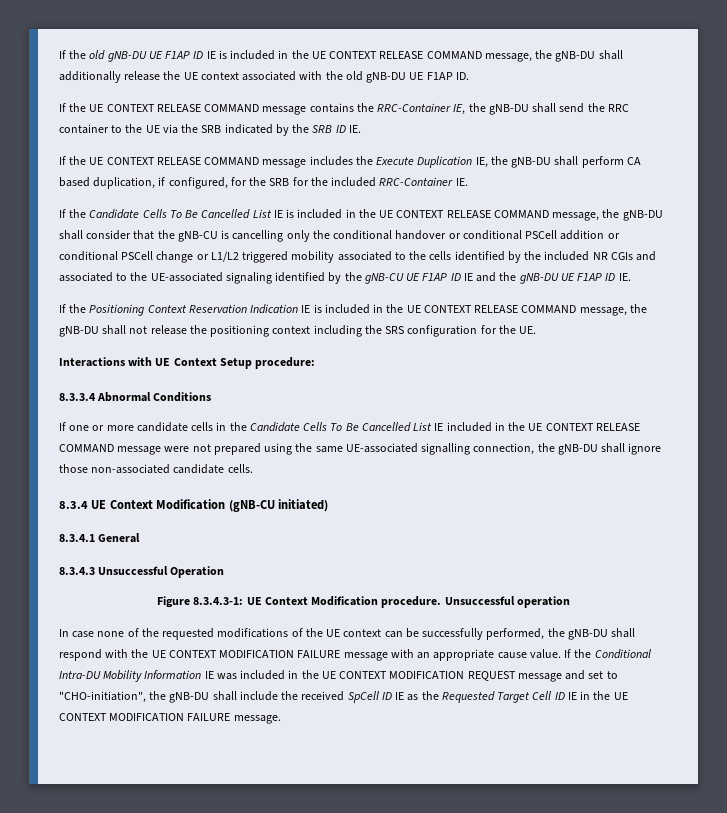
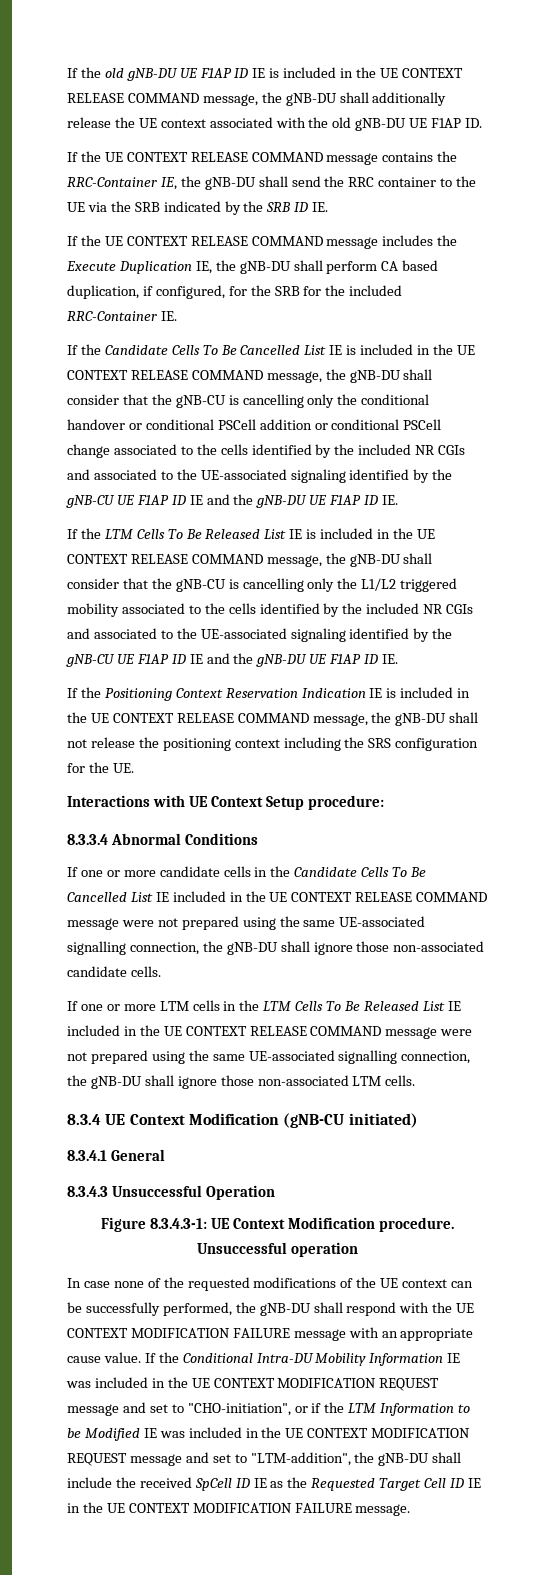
[196,254,209,260] or -> [113,444,466,458] [67,469,453,483] [66,494,399,508] [67,528,435,539] [67,553,433,567] [67,578,358,592] associated to the cells identified by the included NR CGIs and associated to the UE-associated signaling identified by the gNB-CU UE F1AP ID IE and the gNB-DU UE F1AP ID IE. // If the LTM Cells To Be Released List IE is included in the UE CONTEXT RELEASE COMMAND message, the gNB-DU shall consider that the gNB-CU is cancelling only the
(253, 468) none -> [67,1000,461,1011] [67,1025,473,1039] [67,1050,471,1064] [67,1075,416,1089] // If one or more LTM cells in the LTM Cells To Be Released List IE included in the UE CONTEXT RELEASE COMMAND message were not prepared using the same UE-associated signalling connection, the gNB-DU shall ignore those non-associated LTM cells.
(146, 697) none -> [294,1402,471,1416] [67,1427,471,1441] [67,1452,351,1466] or if the LTM Information to be Modified IE was included in the UE CONTEXT MODIFICATION REQUEST message and set to "LTM-addition",

